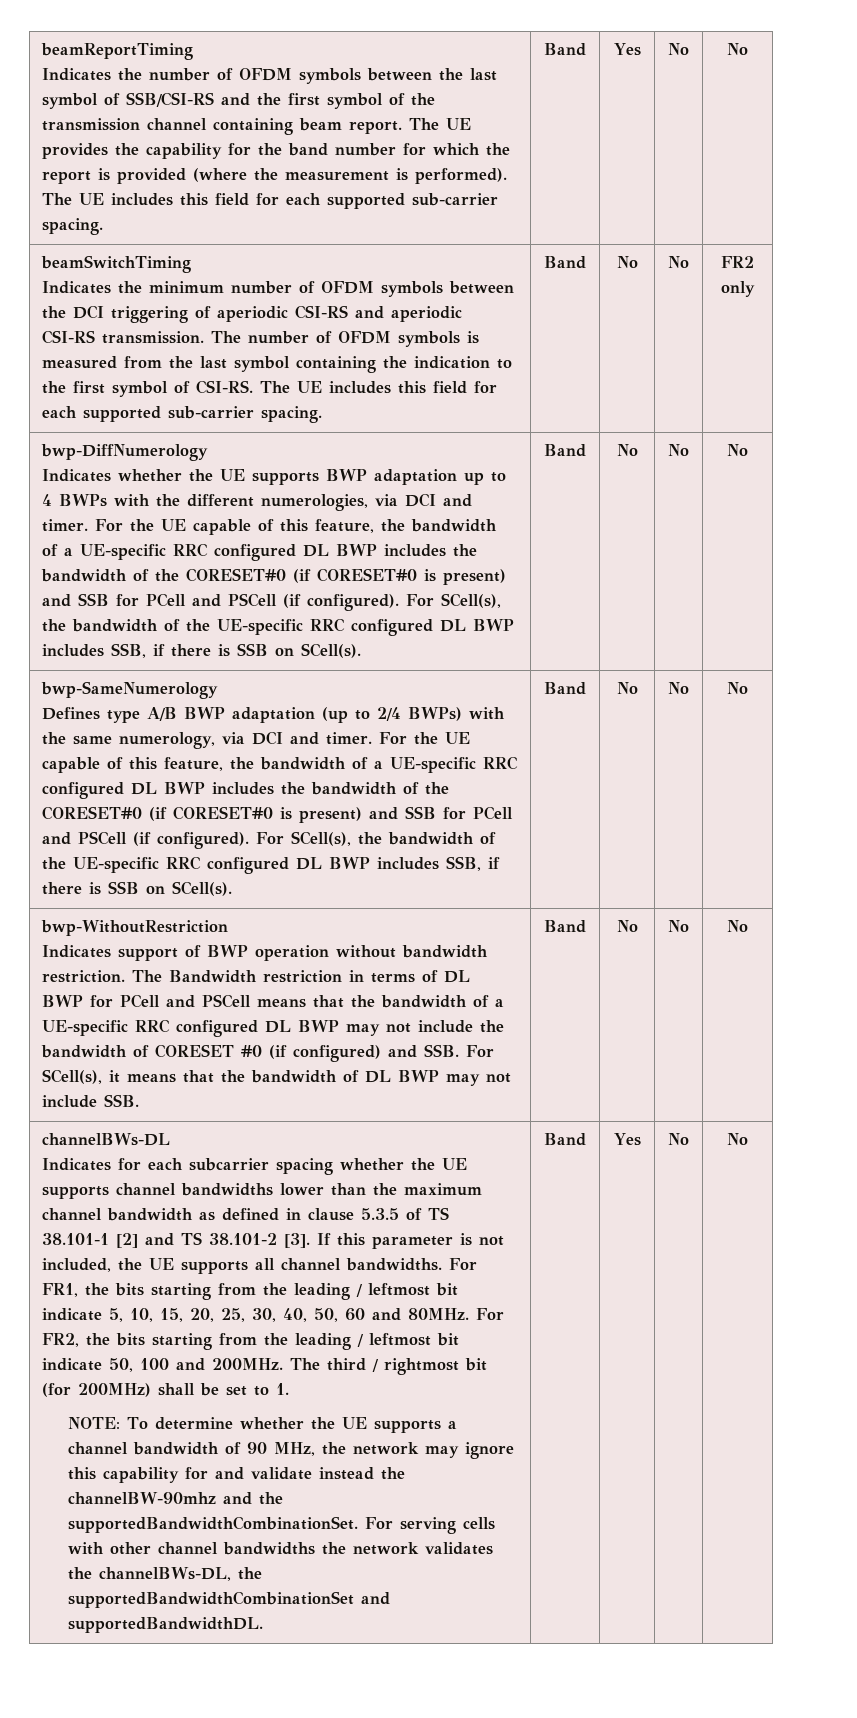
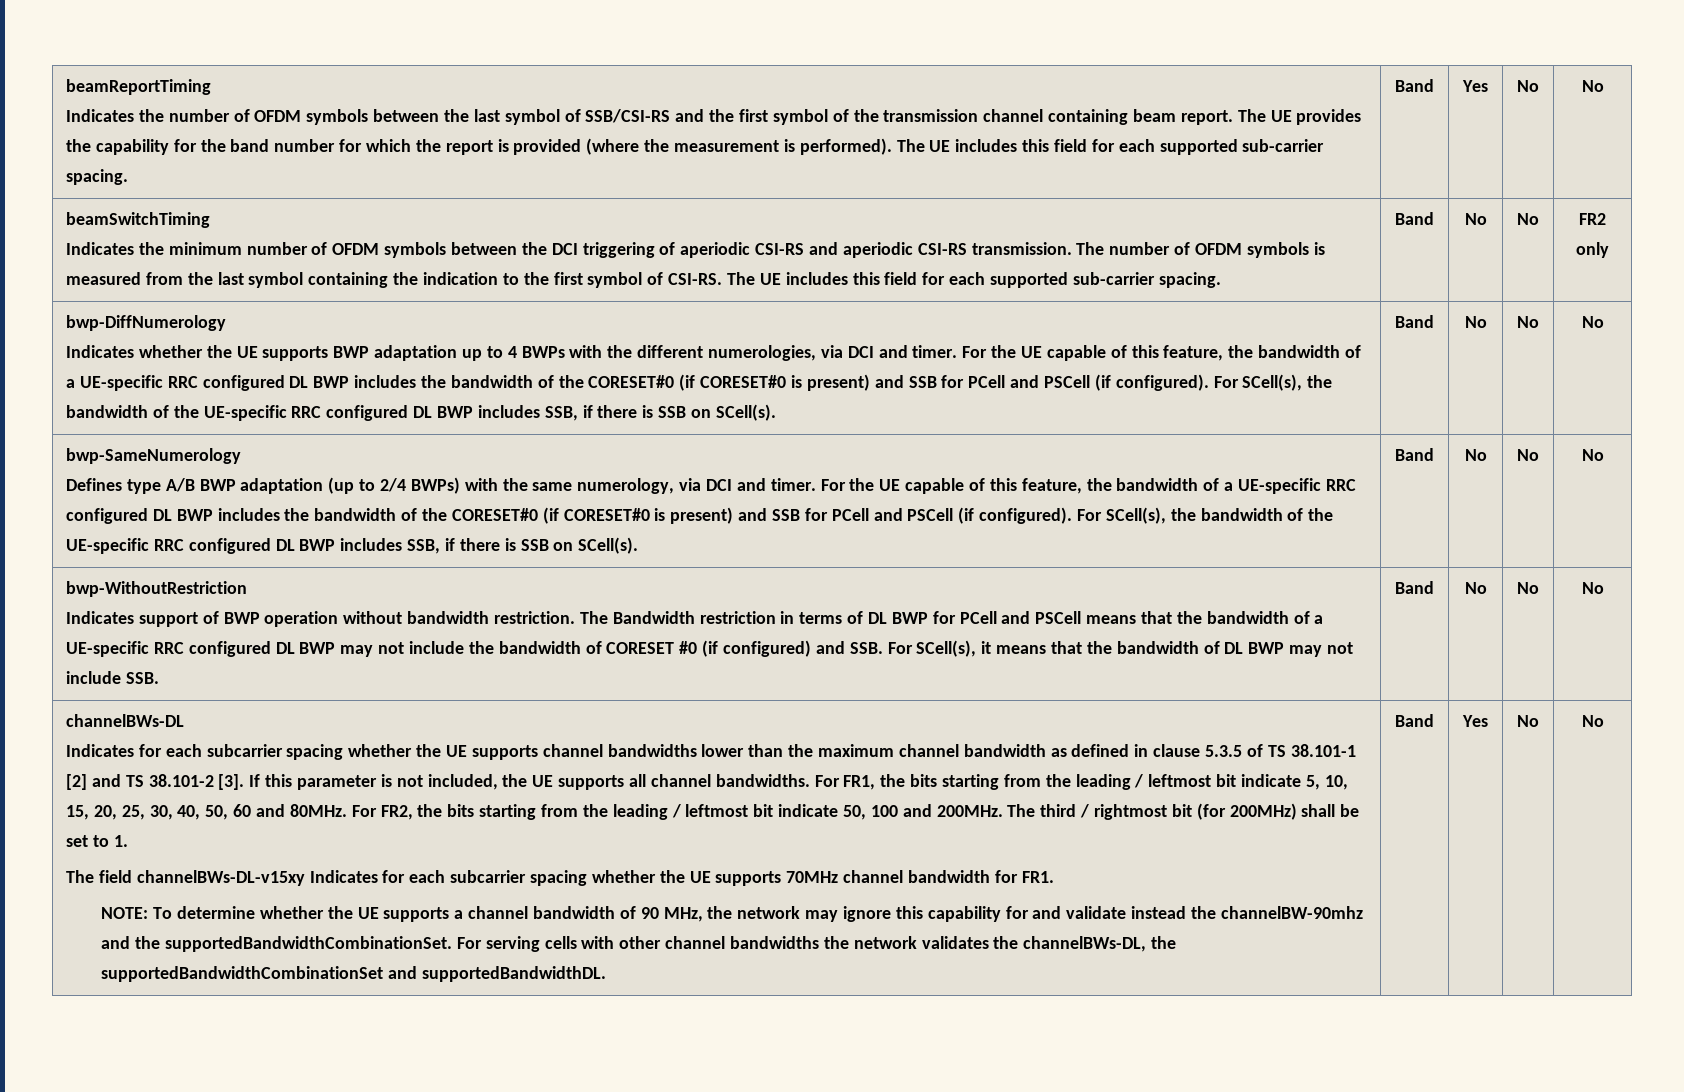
(290, 1389) none -> [65,870,1054,886] // The field channelBWs-DL-v15xy Indicates for each subcarrier spacing whether the UE supports 70MHz channel bandwidth for FR1.

